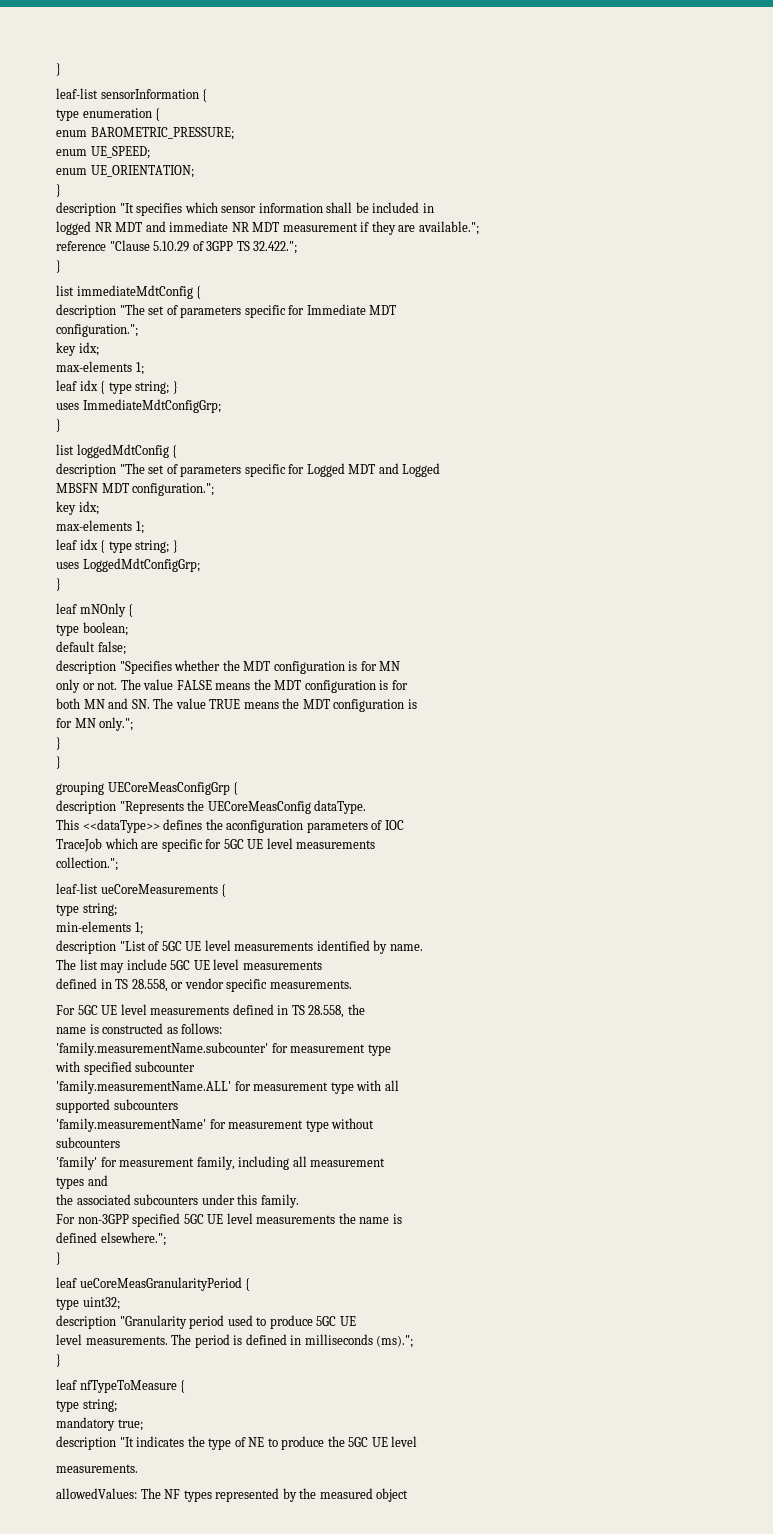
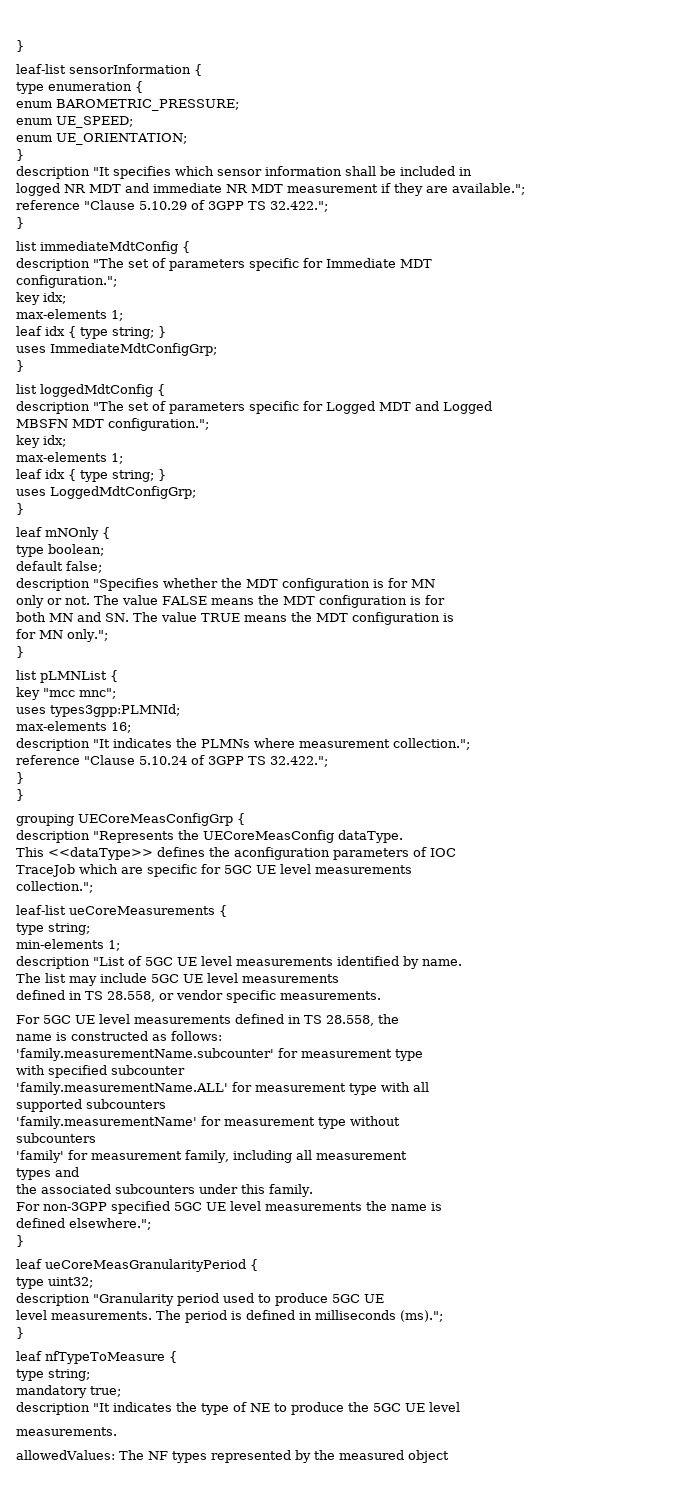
(61, 743) none -> [16,670,118,683] [16,687,116,700] [16,704,180,717] [16,721,131,733] [16,738,470,751] [16,755,328,767] [16,772,24,784] // list pLMNList { // key "mcc mnc"; // uses types3gpp:PLMNId; // max-elements 16; // description "It indicates the PLMNs where measurement collection."; // reference "Clause 5.10.24 of 3GPP TS 32.422."; // }

